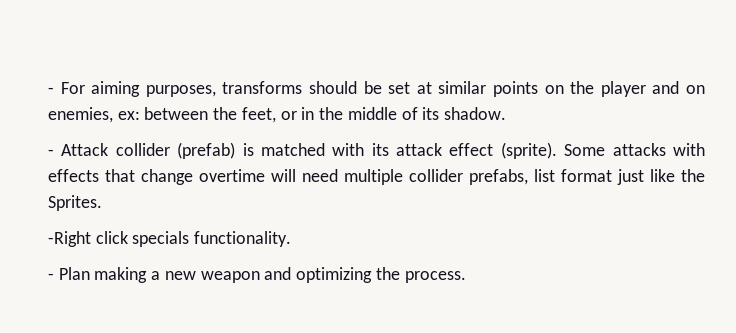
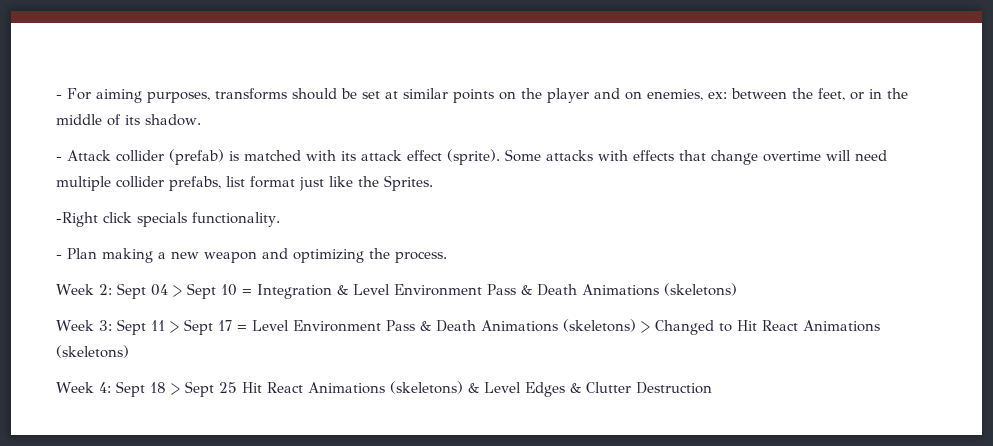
(466, 277) none -> [56,283,737,299] [56,319,880,335] [56,345,129,358] [56,381,712,397] // Week 2: Sept 04 > Sept 10 = Integration & Level Environment Pass & Death Animations (skeletons) // Week 3: Sept 11 > Sept 17 = Level Environment Pass & Death Animations (skeletons) > Changed to Hit React Animations (skeletons) // Week 4: Sept 18 > Sept 25 Hit React Animations (skeletons) & Level Edges & Clutter Destruction

